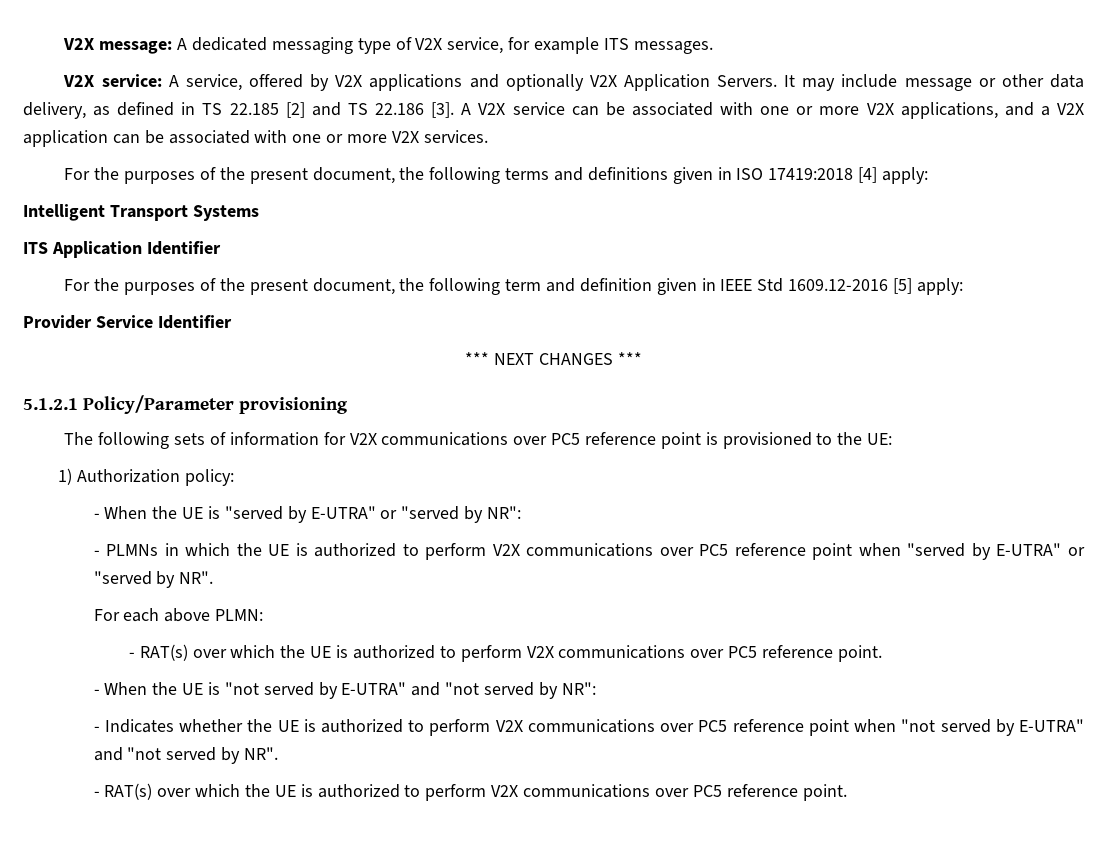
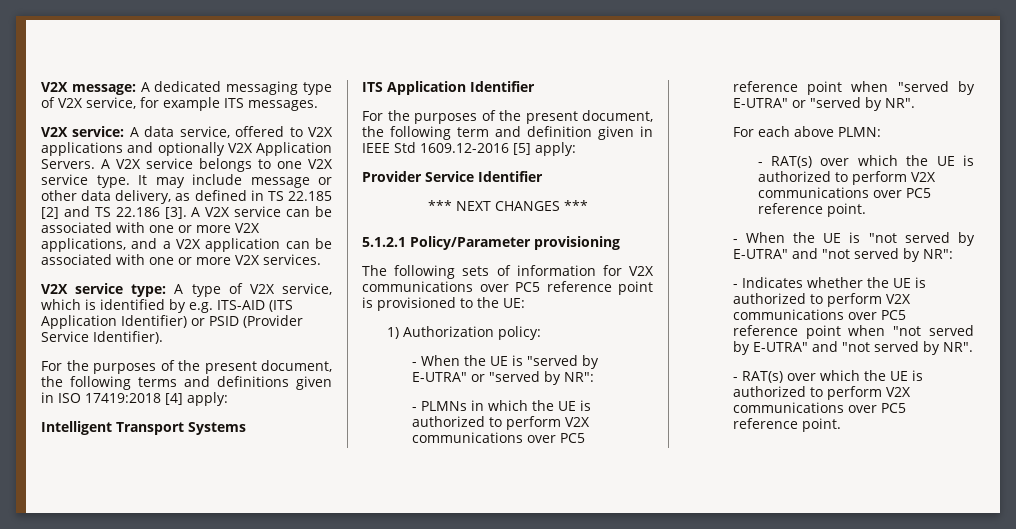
(179, 81) none -> [144,126,175,137] data
[310,74,330,91] by -> [289,127,303,137] to
(778, 81) none -> [101,158,333,172] [41,174,130,188] A V2X service belongs to one V2X service type.
(488, 136) none -> [41,283,332,297] [41,299,293,313] [41,315,303,329] [41,331,163,344] // V2X service type: A type of V2X service, which is identified by e.g. ITS-AID (ITS Application Identifier) or PSID (Provider Service Identifier).

